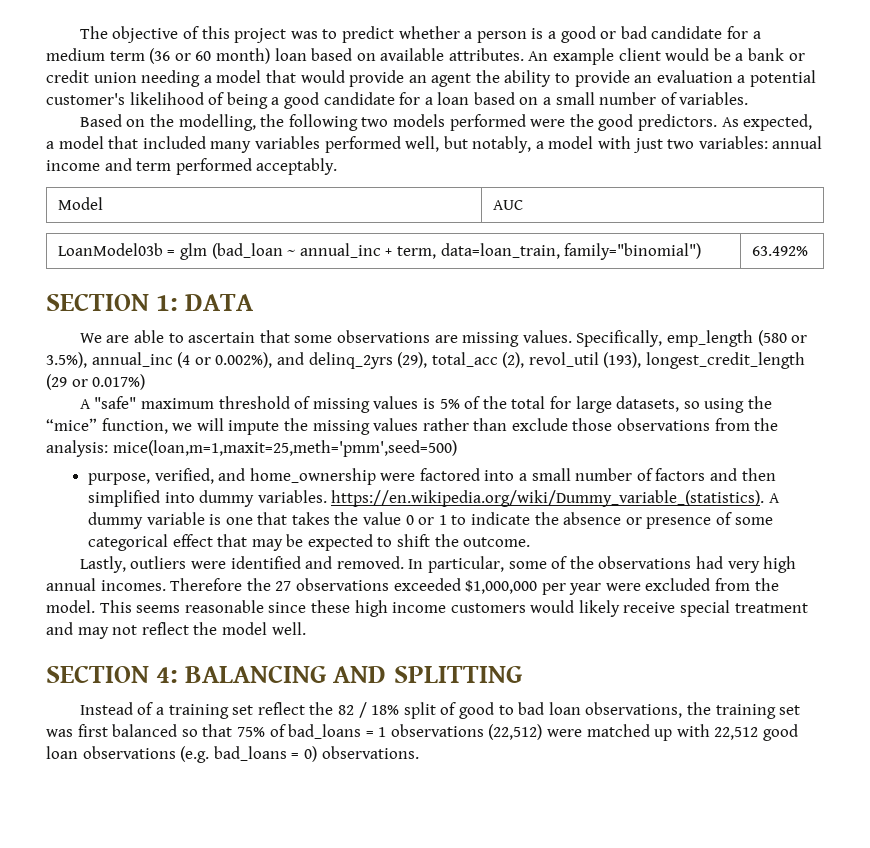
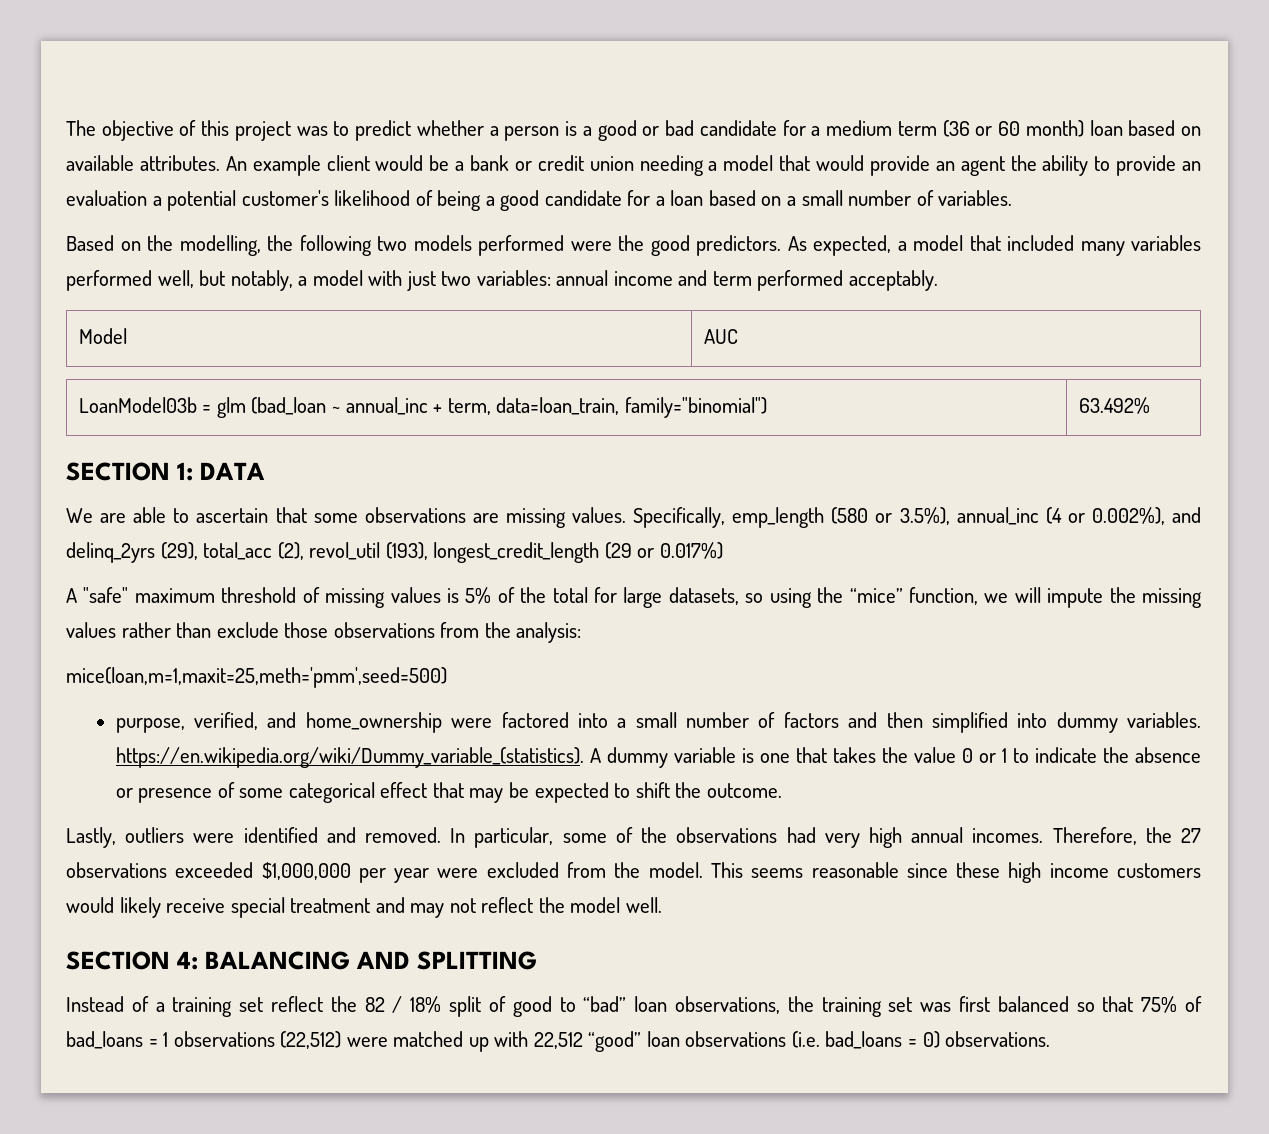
(108, 448) none -> (582, 632) //
[170,578,243,591] Therefore -> [1052,827,1137,845] Therefore,
[518,702,545,715] bad -> [583,996,627,1012] “bad”
[763,724,799,741] good -> [588,1031,642,1052] “good”
[180,746,210,763] (e.g. -> [791,1031,820,1048] (i.e.

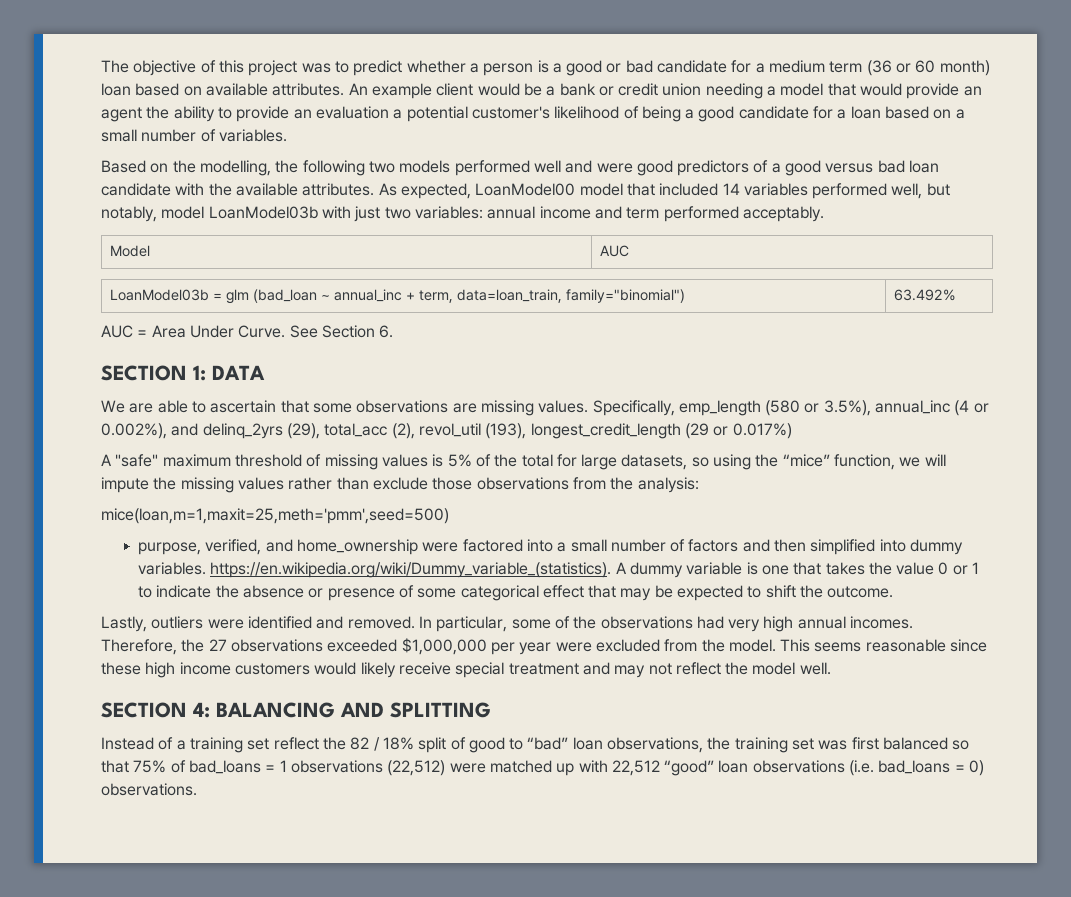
[570,235,781,256] were the good predictors. -> [533,160,940,176] [101,183,375,196] well and were good predictors of a good versus bad loan candidate with the available attributes.
[897,241,907,251] a -> [475,183,576,196] LoanModel00
[1080,241,1125,256] many -> [722,183,740,195] 14
[298,270,363,286] a model -> [161,206,318,219] model LoanModel03b
(1150, 405) none -> [101,325,394,338] // AUC = Area Under Curve. See Section 6.

